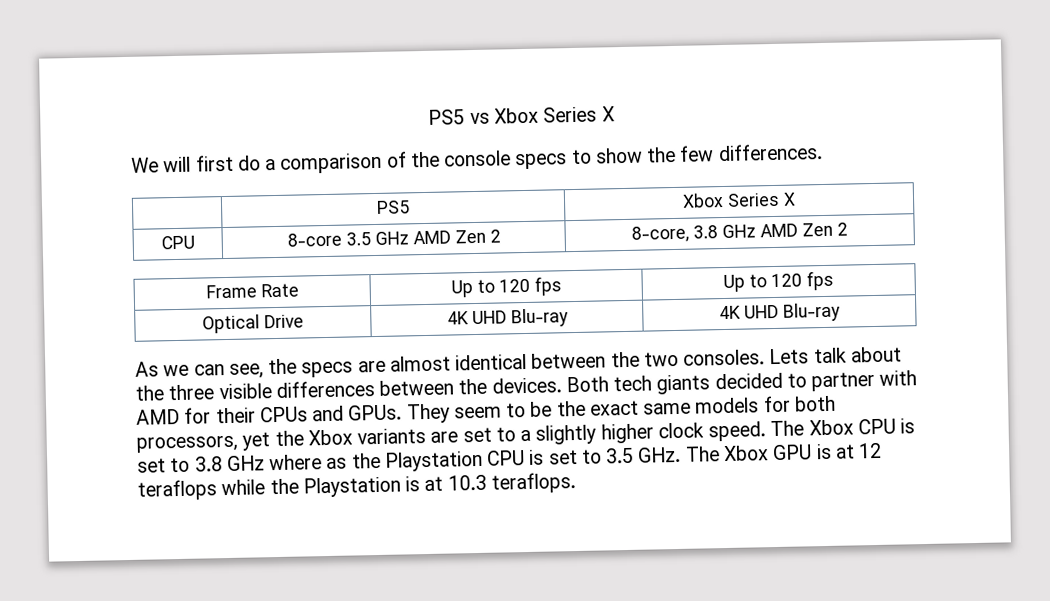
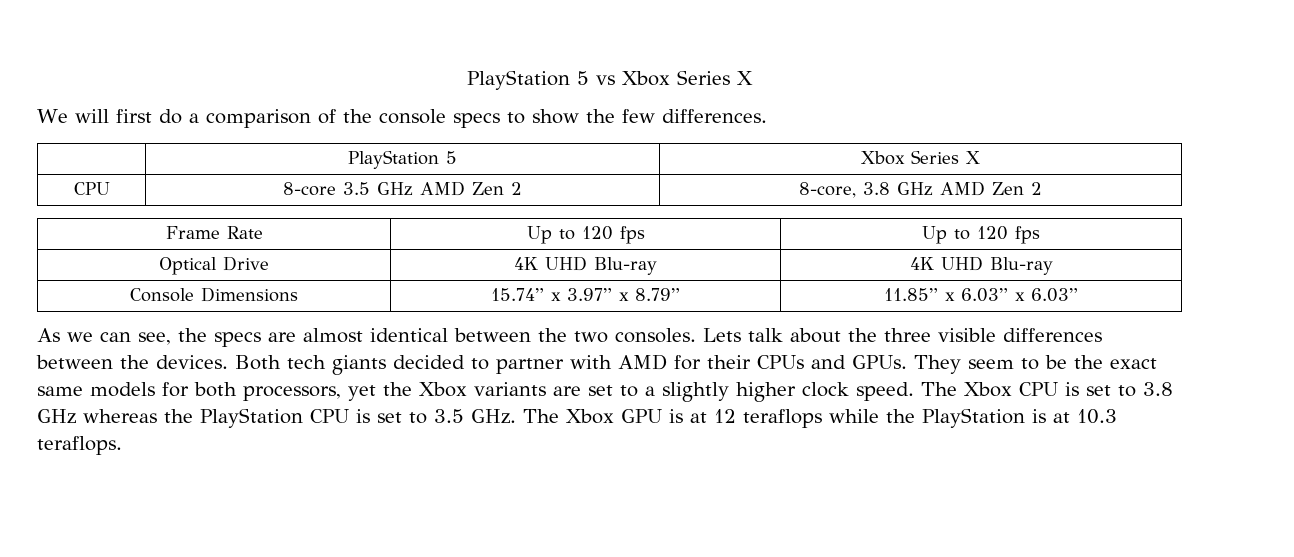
[428,109,466,125] PS5 -> [467,70,589,90] PlayStation 5
[376,200,410,214] PS5 -> [348,150,457,169] PlayStation 5
(841, 312) none -> [130,287,298,302] [491,288,680,301] [884,288,1078,302] // Console Dimensions | 15.74” x 3.97” x 8.79” | 11.85” x 6.03” x 6.03”
[269,450,483,472] where as the Playstation -> [83,408,303,428] whereas the PlayStation
[302,476,401,498] Playstation -> [922,408,1025,428] PlayStation

